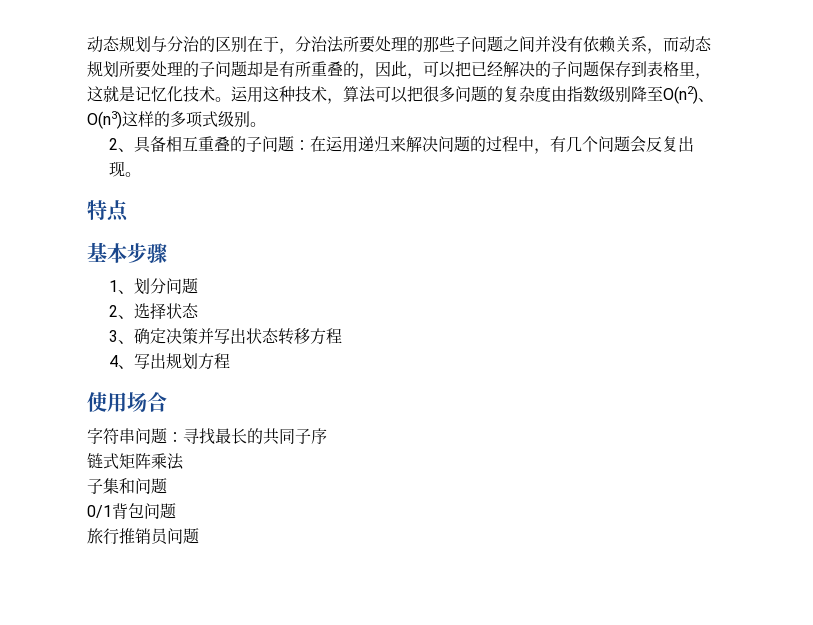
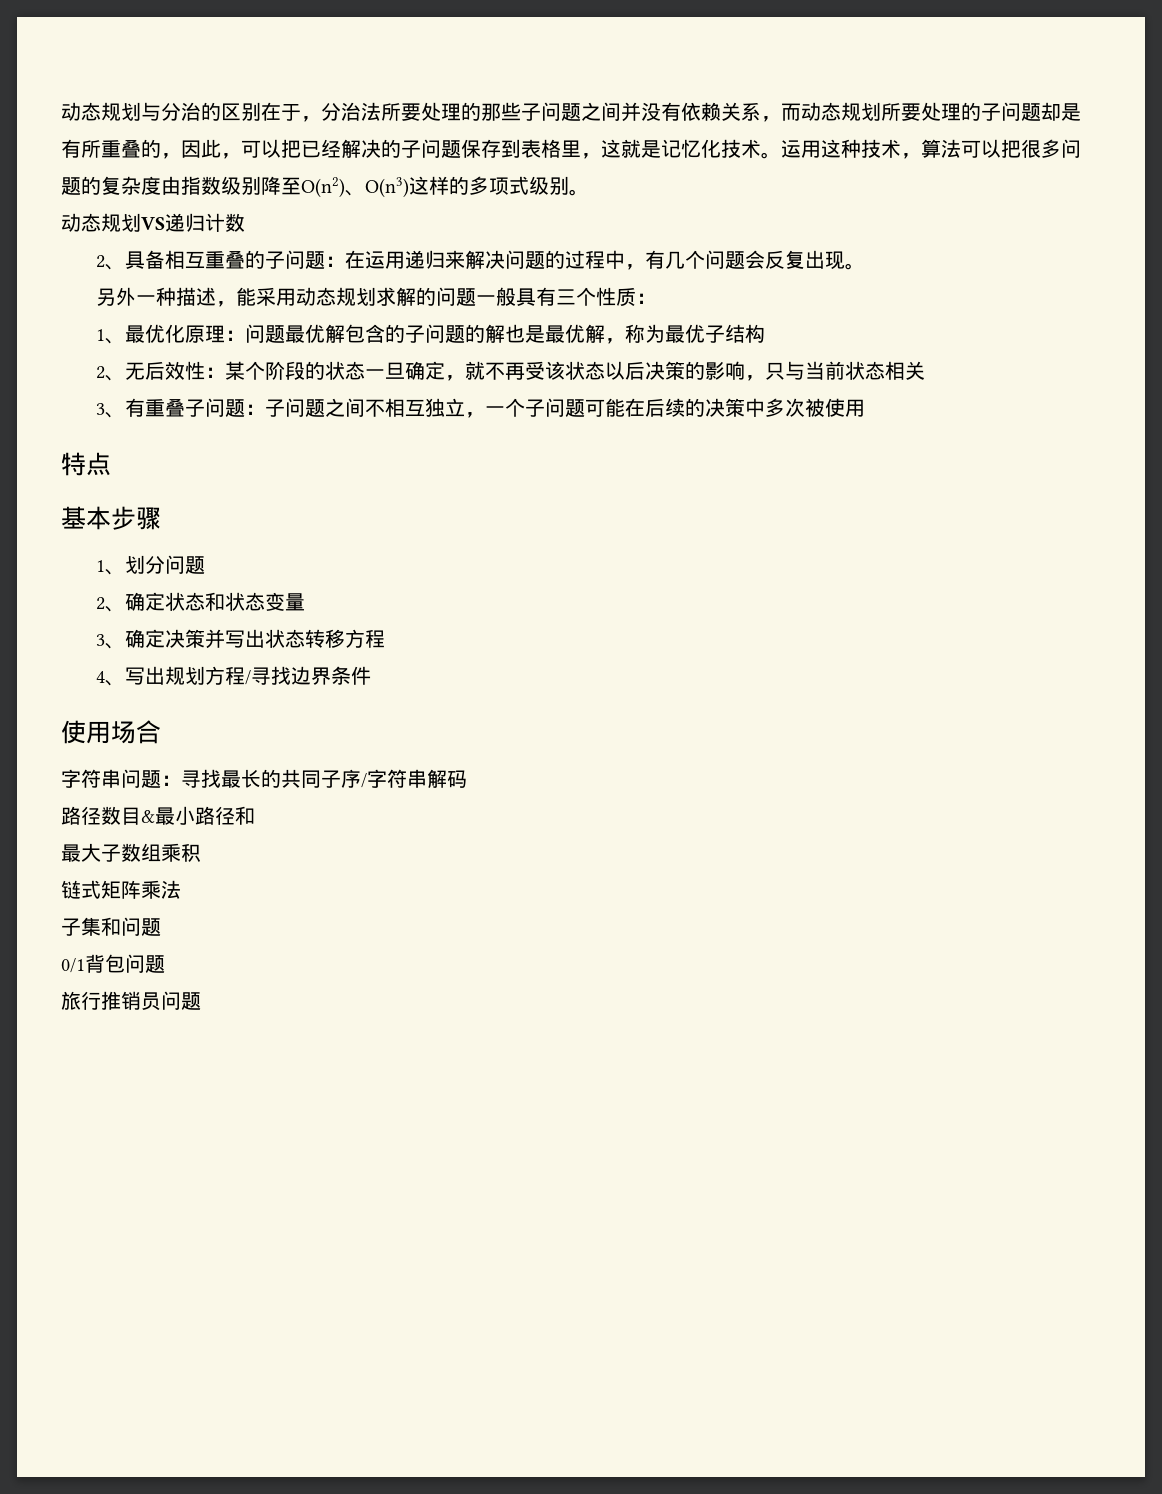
(266, 124) none -> [61,213,245,232] // 动态规划VS递归计数
(142, 174) none -> [96,287,657,307] [96,324,766,344] [96,361,926,381] [96,398,866,418] // 另外一种描述，能采用动态规划求解的问题一般具有三个性质： // 1、最优化原理：问题最优解包含的子问题的解也是最优解，称为最优子结构 // 2、无后效性：某个阶段的状态一旦确定，就不再受该状态以后决策的影响，只与当前状态相关 // 3、有重叠子问题：子问题之间不相互独立，一个子问题可能在后续的决策中多次被使用
[134,303,200,319] 选择状态 -> [125,592,306,611] 确定状态和状态变量
(231, 361) none -> [245,666,372,685] /寻找边界条件
(327, 436) none -> [361,769,467,788] [61,806,255,825] [61,843,201,862] /字符串解码 // 路径数目&最小路径和 // 最大子数组乘积

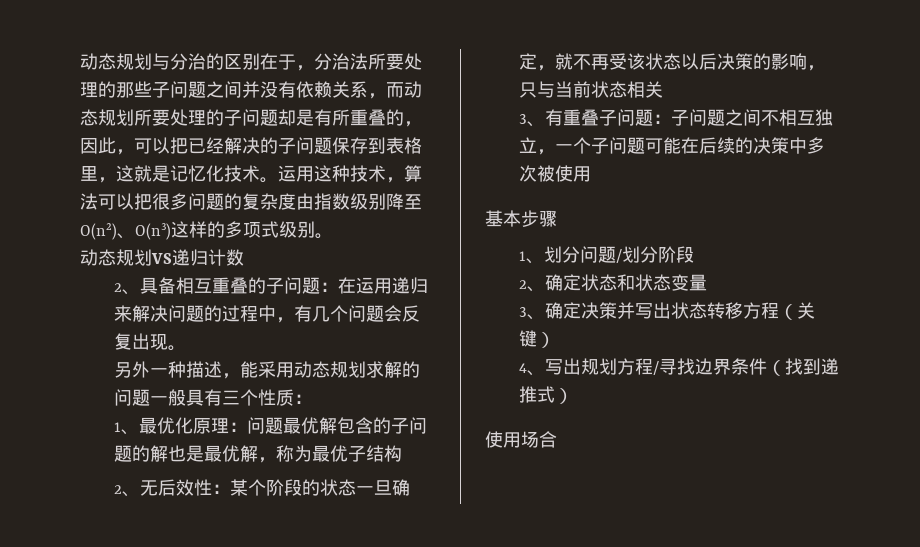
[61,452,111,476] // 特点 -> (591, 174) none
(206, 565) none -> [615,246,694,263] /划分阶段
(386, 638) none -> [778,302,815,320] [518,330,555,348] （关键）
(372, 675) none -> [766,358,839,376] [518,386,573,404] （找到递推式）
[61,769,467,788] [61,806,255,825] [61,843,201,862] [61,880,181,899] [61,917,161,936] [61,954,165,973] [61,991,201,1011] // 字符串问题：寻找最长的共同子序/字符串解码 // 路径数目&最小路径和 // 最大子数组乘积 // 链式矩阵乘法 // 子集和问题 // 0/1背包问题 // 旅行推销员问题 -> (557, 439) none

